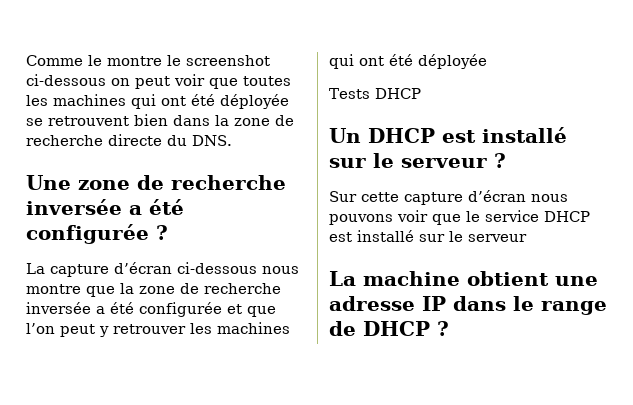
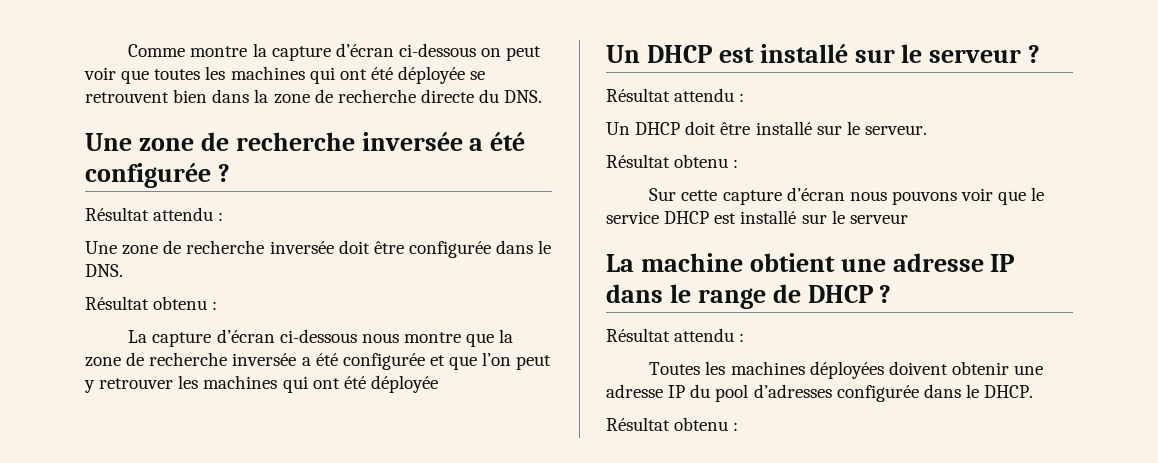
[88,55,270,66] le montre le screenshot -> [190,43,394,61] montre la capture d’écran
(168, 232) none -> [85,207,224,221] [85,240,552,258] [85,264,123,277] [85,296,218,310] // Résultat attendu : // Une zone de recherche inversée doit être configurée dans le DNS. // Résultat obtenu :
[329,88,421,99] // Tests DHCP -> (438, 384) none
(506, 160) none -> [606,88,745,102] [606,121,927,135] [606,154,739,168] // Résultat attendu : // Un DHCP doit être installé sur le serveur. // Résultat obtenu :
(449, 328) none -> [606,328,745,342] [649,361,1044,379] [606,384,1034,402] [606,417,739,431] // Résultat attendu : // Toutes les machines déployées doivent obtenir une adresse IP du pool d’adresses configurée dans le DHCP. // Résultat obtenu :

